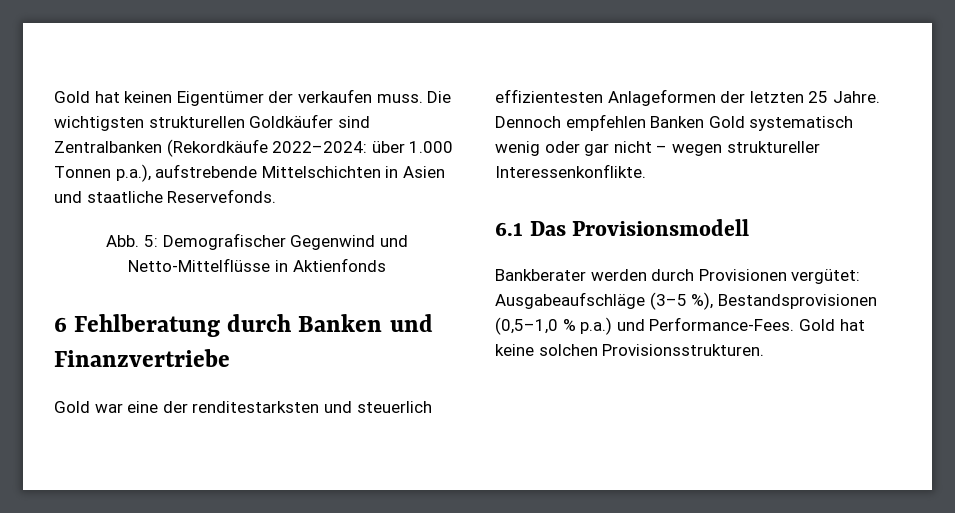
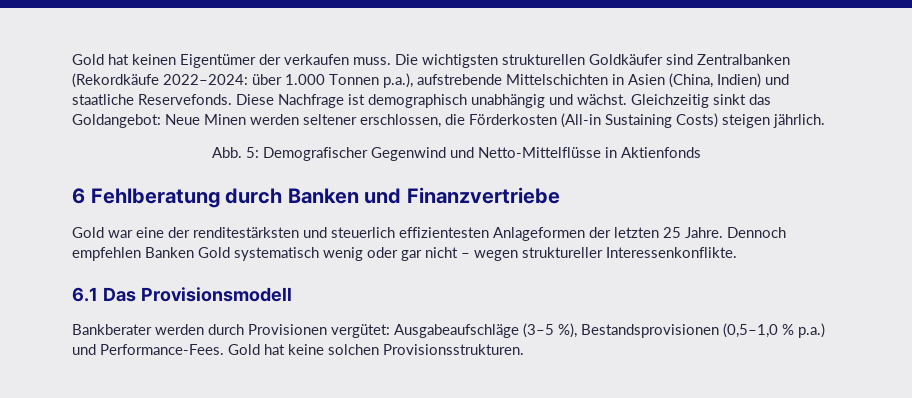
(445, 172) none -> [669,73,761,88] (China, Indien)
(277, 196) none -> [236,94,771,108] [72,113,825,128] Diese Nachfrage ist demographisch unabhängig und wächst. Gleichzeitig sinkt das Goldangebot: Neue Minen werden seltener erschlossen, die Förderkosten (All-in Sustaining Costs) steigen jährlich.
[192,401,320,413] renditestarksten -> [193,227,299,238] renditestärksten

